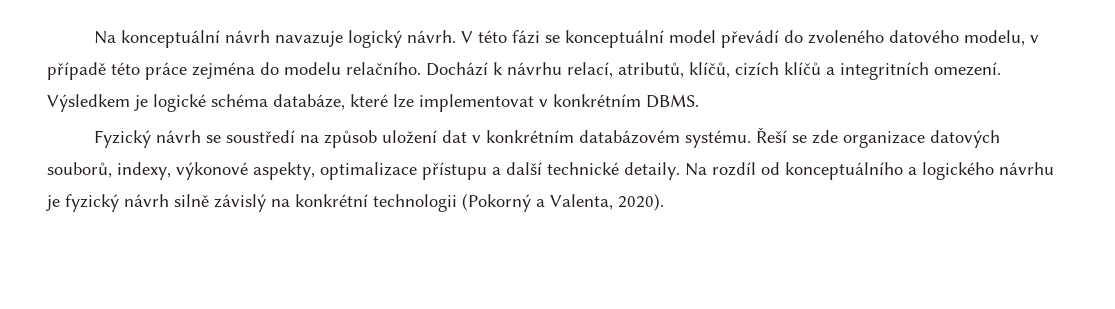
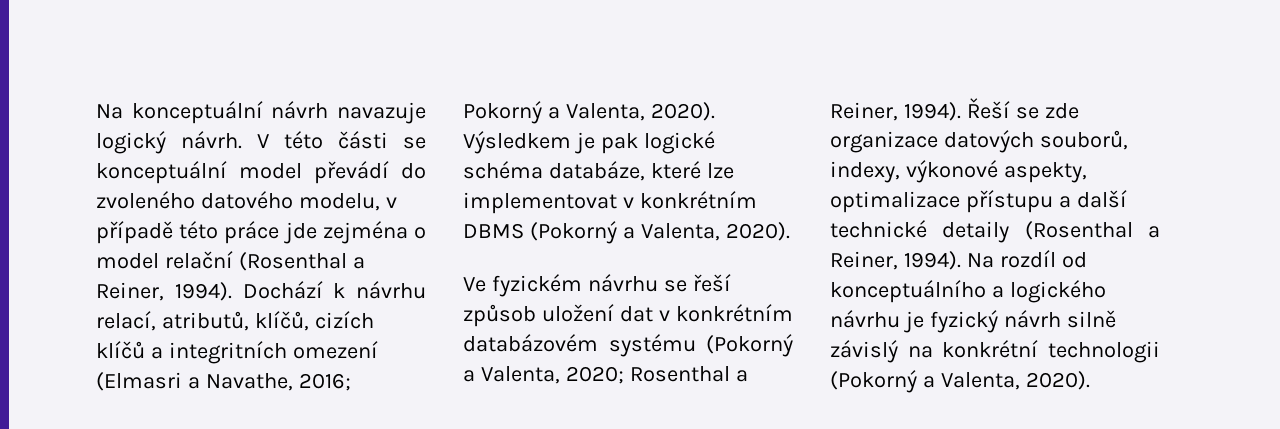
[511,30,540,44] fázi -> [338,131,388,149] části
[192,62,421,79] zejména do modelu relačního. -> [283,221,426,244] [96,251,365,271] [96,282,232,301] jde zejména o model relační (Rosenthal a Reiner, 1994).
[934,62,1001,76] omezení. -> [292,341,378,359] [96,372,351,391] [463,101,715,124] omezení (Elmasri a Navathe, 2016; Pokorný a Valenta, 2020).
(148, 103) none -> [600,133,638,154] pak
[646,94,699,108] [93,130,319,148] DBMS. // Fyzický návrh se soustředí na -> [463,221,790,244] [463,274,731,297] DBMS (Pokorný a Valenta, 2020). // Ve fyzickém návrhu se řeší
[684,130,751,148] systému. -> [608,334,793,357] [463,366,748,384] [830,102,961,121] systému (Pokorný a Valenta, 2020; Rosenthal a Reiner, 1994).
[624,162,680,180] detaily. -> [942,221,1160,243] [830,251,961,270] detaily (Rosenthal a Reiner, 1994).

